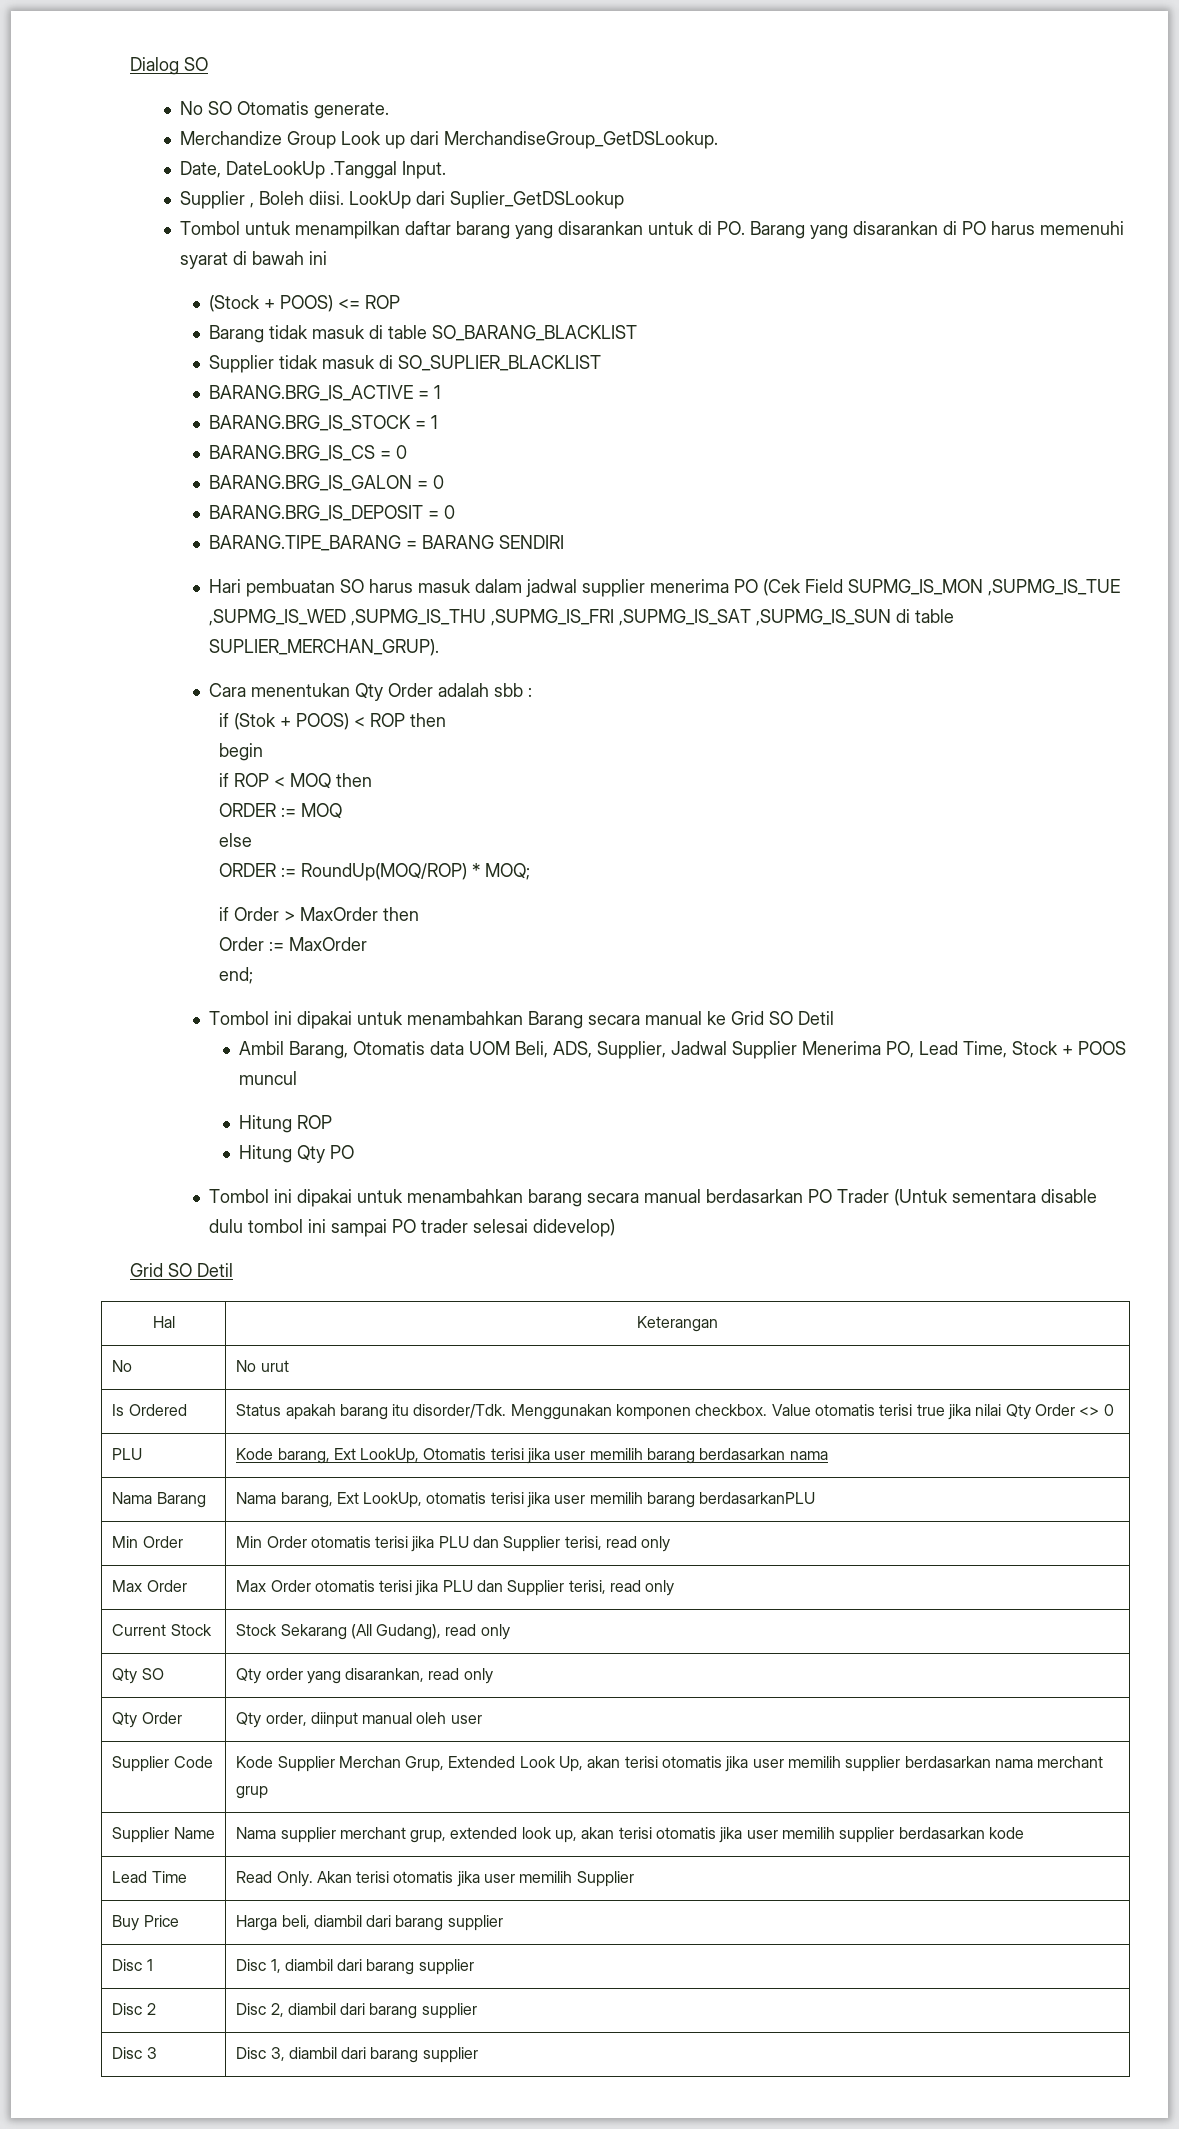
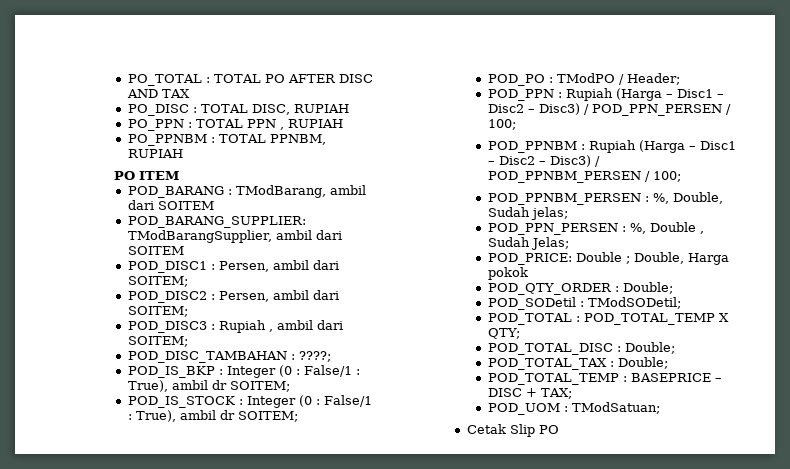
[130,57,209,75] [179,101,389,119] [179,131,718,149] [179,161,446,179] [179,191,624,209] [179,221,1124,239] [179,251,327,269] [209,295,401,312] [209,325,638,343] [209,355,602,373] [209,385,442,401] [209,415,439,431] [209,445,408,461] [209,475,445,491] [209,505,456,521] [209,535,565,551] [209,579,1121,597] [209,609,955,626] [209,639,440,656] [209,683,533,701] [218,713,446,730] [218,743,263,761] [218,773,372,789] [218,803,342,819] [218,833,252,847] [218,863,530,881] [218,907,419,921] [218,937,367,951] [218,967,253,984] [209,1011,835,1029] [238,1041,1126,1059] [238,1071,297,1085] [238,1115,332,1133] [238,1145,354,1163] [209,1189,1098,1207] [209,1219,616,1237] [130,1263,234,1277] [152,1316,175,1328] [636,1316,718,1332] [112,1360,133,1372] [236,1360,289,1372] [112,1404,187,1416] [236,1404,1114,1420] [112,1448,143,1460] [236,1448,828,1464] [112,1492,206,1508] [236,1492,816,1508] [112,1536,183,1548] [236,1536,671,1552] [112,1580,187,1592] [236,1580,675,1596] [112,1624,212,1636] [236,1624,510,1640] [112,1668,164,1684] [236,1668,493,1684] [112,1712,182,1728] [236,1712,482,1728] [112,1756,213,1772] [236,1756,1104,1772] [236,1786,269,1799] [112,1827,215,1843] [236,1827,1024,1843] [112,1871,187,1883] [236,1871,634,1887] [112,1915,179,1931] [236,1915,503,1931] [112,1959,153,1971] [236,1959,474,1975] [112,2003,156,2015] [236,2003,477,2019] [112,2047,157,2059] [236,2047,478,2063] Dialog SO // No SO Otomatis generate. // Merchandize Group Look up dari MerchandiseGroup_GetDSLookup. // Date, DateLookUp .Tanggal Input. // Supplier , Boleh diisi. LookUp dari Suplier_GetDSLookup // Tombol untuk menampilkan daftar barang yang disarankan untuk di PO. Barang yang disarankan di PO harus memenuhi syarat di bawah ini // (Stock + POOS) <= ROP // Barang tidak masuk di table SO_BARANG_BLACKLIST // Supplier tidak masuk di SO_SUPLIER_BLACKLIST // BARANG.BRG_IS_ACTIVE = 1 // BARANG.BRG_IS_STOCK = 1 // BARANG.BRG_IS_CS = 0 // BARANG.BRG_IS_GALON = 0 // BARANG.BRG_IS_DEPOSIT = 0 // BARANG.TIPE_BARANG = BARANG SENDIRI // Hari pembuatan SO harus masuk dalam jadwal supplier menerima PO (Cek Field SUPMG_IS_MON ,SUPMG_IS_TUE ,SUPMG_IS_WED ,SUPMG_IS_THU ,SUPMG_IS_FRI ,SUPMG_IS_SAT ,SUPMG_IS_SUN di table SUPLIER_MERCHAN_GRUP). // Cara menentukan Qty Order adalah sbb : // if (Stok + POOS) < ROP then // begin // if ROP < MOQ then // ORDER := MOQ // else // ORDER := RoundUp(MOQ/ROP) * MOQ; // if Order > MaxOrder then // Order := MaxOrder // end; // Tombol ini dipakai untuk menambahkan Barang secara manual ke Grid SO Detil // Ambil Barang, Otomatis data UOM Beli, ADS, Supplier, Jadwal Supplier Menerima PO, Lead Time, Stock + POOS muncul // Hitung ROP // Hitung Qty PO // Tombol ini dipakai untuk menambahkan barang secara manual berdasarkan PO Trader (Untuk sementara disable dulu tombol ini sampai PO trader selesai didevelop) // Grid SO Detil // Hal | Keterangan // No | No urut // Is Ordered | Status apakah barang itu disorder/Tdk. Menggunakan komponen checkbox. Value otomatis terisi true jika nilai Qty Order <> 0 // PLU | Kode barang, Ext LookUp, Otomatis terisi jika user memilih barang berdasarkan nama // Nama Barang | Nama barang, Ext LookUp, otomatis terisi jika user memilih barang berdasarkanPLU // Min Order | Min Order otomatis terisi jika PLU dan Supplier terisi, read only // Max Order | Max Order otomatis terisi jika PLU dan Supplier terisi, read only // Current Stock | Stock Sekarang (All Gudang), read only // Qty SO | Qty order yang disarankan, read only // Qty Order | Qty order, diinput manual oleh user // Supplier Code | Kode Supplier Merchan Grup, Extended Look Up, akan terisi otomatis jika user memilih supplier berdasarkan nama merchant grup // Supplier Name | Nama supplier merchant grup, extended look up, akan terisi otomatis jika user memilih supplier berdasarkan kode // Lead Time | Read Only. Akan terisi otomatis jika user memilih Supplier // Buy Price | Harga beli, diambil dari barang supplier // Disc 1 | Disc 1, diambil dari barang supplier // Disc 2 | Disc 2, diambil dari barang supplier // Disc 3 | Disc 3, diambil dari barang supplier -> [127,74,373,86] [126,89,190,98] [127,104,349,116] [127,119,343,131] [127,134,326,146] [127,149,183,158] [113,171,179,180] [127,185,366,198] [127,200,214,210] [127,216,306,228] [127,230,343,243] [127,246,184,255] [127,260,339,273] [127,276,188,287] [127,290,339,303] [127,306,188,317] [127,320,343,333] [127,336,188,347] [127,351,331,363] [127,365,360,378] [127,380,290,392] [127,395,372,408] [127,410,298,422] [487,73,680,86] [487,88,724,101] [487,103,731,116] [487,119,516,130] [487,140,736,153] [487,155,600,167] [487,171,681,183] [487,192,723,205] [487,207,568,220] [487,222,704,235] [487,237,569,250] [487,252,729,265] [487,267,528,280] [487,282,673,295] [487,297,681,310] [487,313,729,325] [487,328,521,339] [487,342,675,355] [487,357,668,370] [487,373,722,385] [487,388,572,399] [487,402,660,415] [466,424,559,437] PO_TOTAL : TOTAL PO AFTER DISC AND TAX // PO_DISC : TOTAL DISC, RUPIAH // PO_PPN : TOTAL PPN , RUPIAH // PO_PPNBM : TOTAL PPNBM, RUPIAH // PO ITEM // POD_BARANG : TModBarang, ambil dari SOITEM // POD_BARANG_SUPPLIER: TModBarangSupplier, ambil dari SOITEM // POD_DISC1 : Persen, ambil dari SOITEM; // POD_DISC2 : Persen, ambil dari SOITEM; // POD_DISC3 : Rupiah , ambil dari SOITEM; // POD_DISC_TAMBAHAN : ????; // POD_IS_BKP : Integer (0 : False/1 : True), ambil dr SOITEM; // POD_IS_STOCK : Integer (0 : False/1 : True), ambil dr SOITEM; // POD_PO : TModPO / Header; // POD_PPN : Rupiah (Harga – Disc1 – Disc2 – Disc3) / POD_PPN_PERSEN / 100; // POD_PPNBM : Rupiah (Harga – Disc1 – Disc2 – Disc3) / POD_PPNBM_PERSEN / 100; // POD_PPNBM_PERSEN : %, Double, Sudah jelas; // POD_PPN_PERSEN : %, Double , Sudah Jelas; // POD_PRICE: Double ; Double, Harga pokok // POD_QTY_ORDER : Double; // POD_SODetil : TModSODetil; // POD_TOTAL : POD_TOTAL_TEMP X QTY; // POD_TOTAL_DISC : Double; // POD_TOTAL_TAX : Double; // POD_TOTAL_TEMP : BASEPRICE – DISC + TAX; // POD_UOM : TModSatuan; // Cetak Slip PO

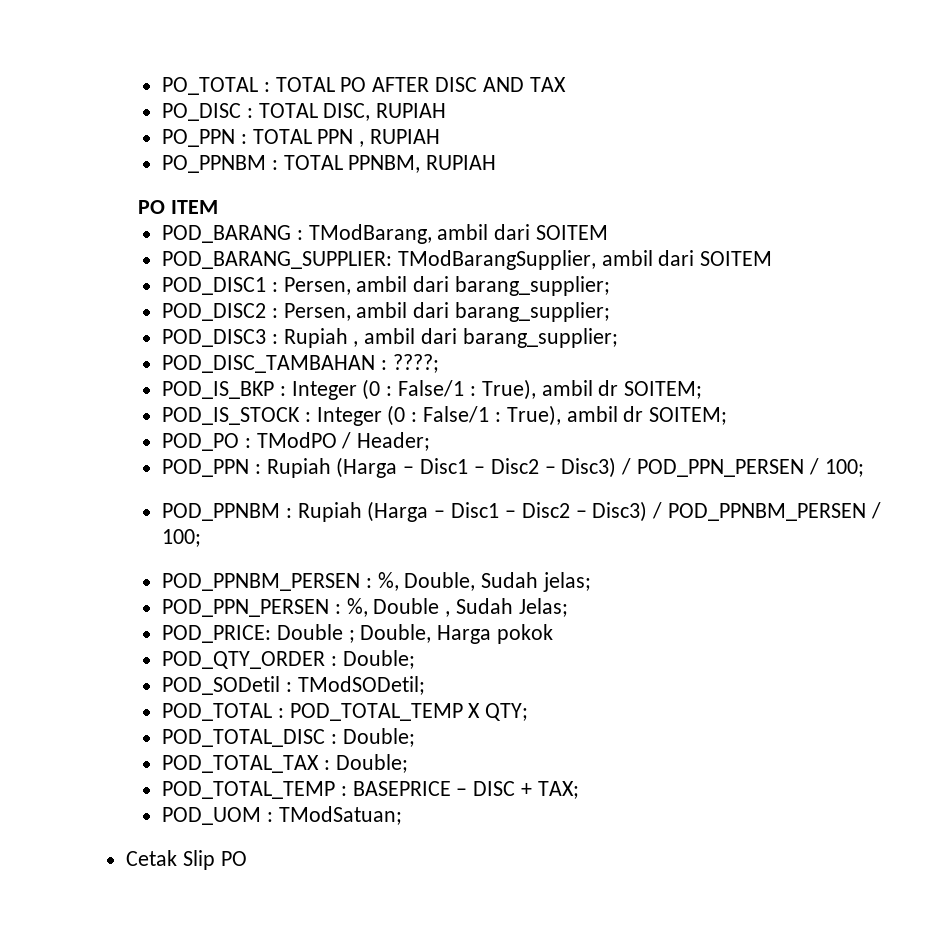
[127,276,188,287] SOITEM; -> [455,276,611,296] barang_supplier;
[127,306,188,317] SOITEM; -> [455,302,611,322] barang_supplier;
[127,336,188,347] SOITEM; -> [462,328,618,348] barang_supplier;

